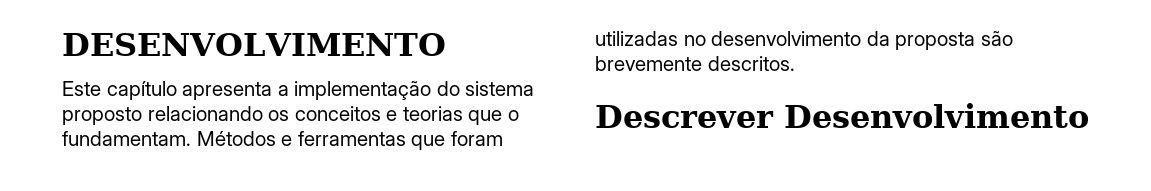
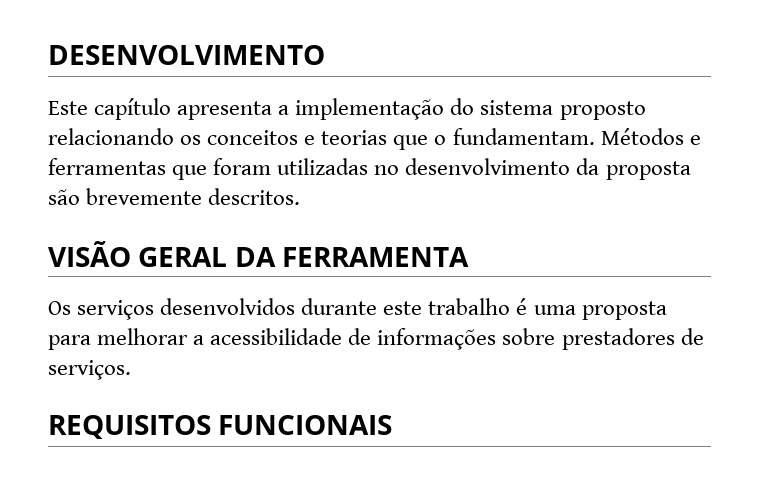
[595,103,1089,128] Descrever Desenvolvimento -> [48,241,470,267] [48,298,667,320] [48,328,704,350] [48,360,131,380] [48,415,393,439] VISÃO GERAL DA FERRAMENTA // Os serviços desenvolvidos durante este trabalho é uma proposta para melhorar a acessibilidade de informações sobre prestadores de serviços. // REQUISITOS FUNCIONAIS

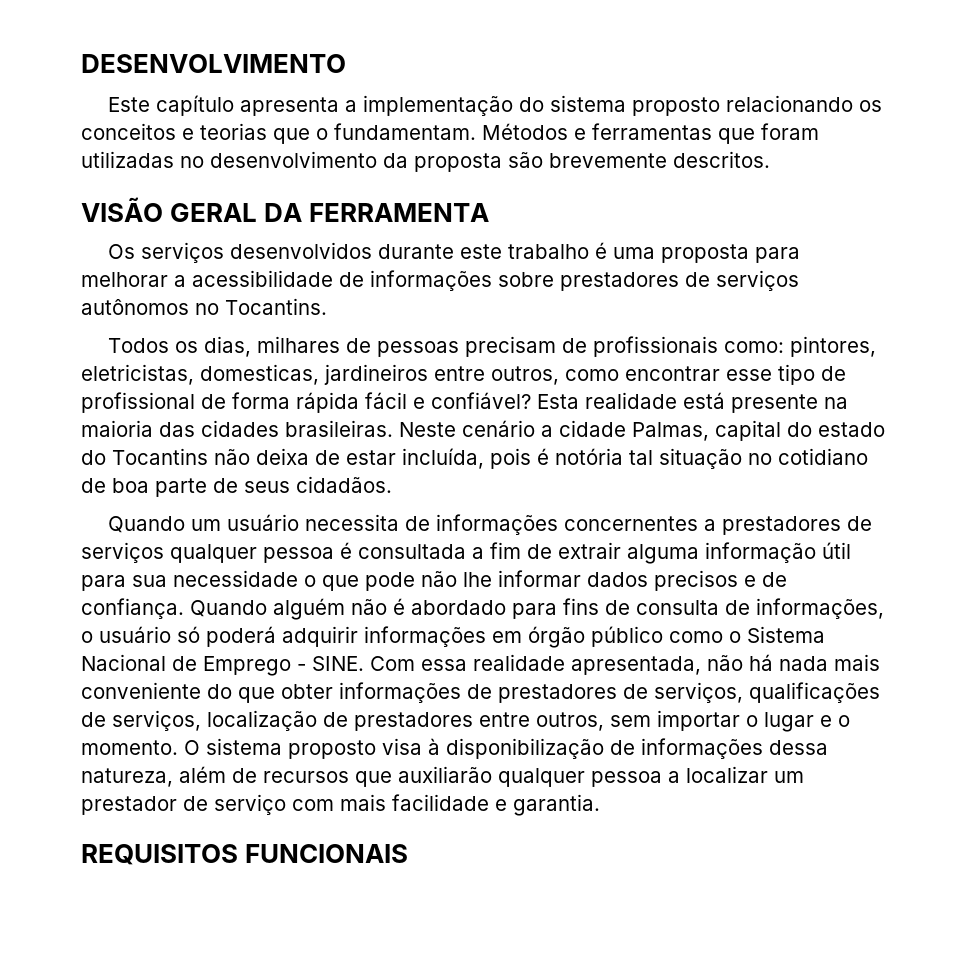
[48,360,131,380] serviços. -> [716,270,799,291] [81,298,327,315] [108,336,877,357] [81,364,846,385] [81,392,848,413] [81,420,885,441] [81,448,868,469] [81,476,392,497] [108,514,873,535] [81,542,851,564] [81,570,787,591] [81,598,884,620] [81,626,825,648] [81,654,880,676] [81,682,880,703] [81,710,850,732] [81,738,828,759] [81,766,804,787] [81,794,600,816] serviços autônomos no Tocantins. // Todos os dias, milhares de pessoas precisam de profissionais como: pintores, eletricistas, domesticas, jardineiros entre outros, como encontrar esse tipo de profissional de forma rápida fácil e confiável? Esta realidade está presente na maioria das cidades brasileiras. Neste cenário a cidade Palmas, capital do estado do Tocantins não deixa de estar incluída, pois é notória tal situação no cotidiano de boa parte de seus cidadãos. // Quando um usuário necessita de informações concernentes a prestadores de serviços qualquer pessoa é consultada a fim de extrair alguma informação útil para sua necessidade o que pode não lhe informar dados precisos e de confiança. Quando alguém não é abordado para fins de consulta de informações, o usuário só poderá adquirir informações em órgão público como o Sistema Nacional de Emprego - SINE. Com essa realidade apresentada, não há nada mais conveniente do que obter informações de prestadores de serviços, qualificações de serviços, localização de prestadores entre outros, sem importar o lugar e o momento. O sistema proposto visa à disponibilização de informações dessa natureza, além de recursos que auxiliarão qualquer pessoa a localizar um prestador de serviço com mais facilidade e garantia.

